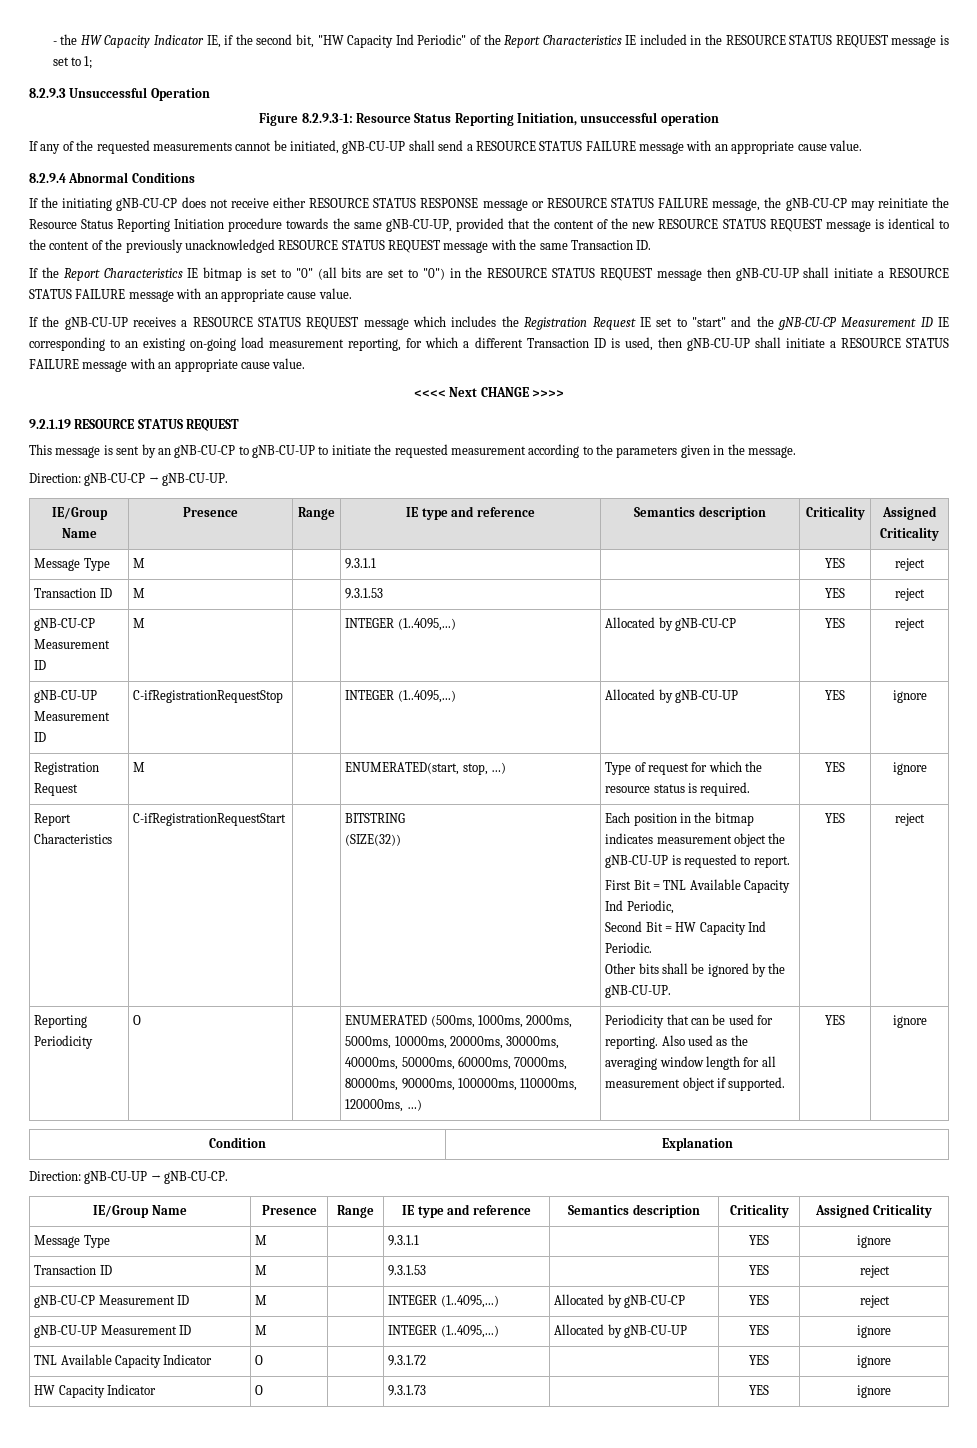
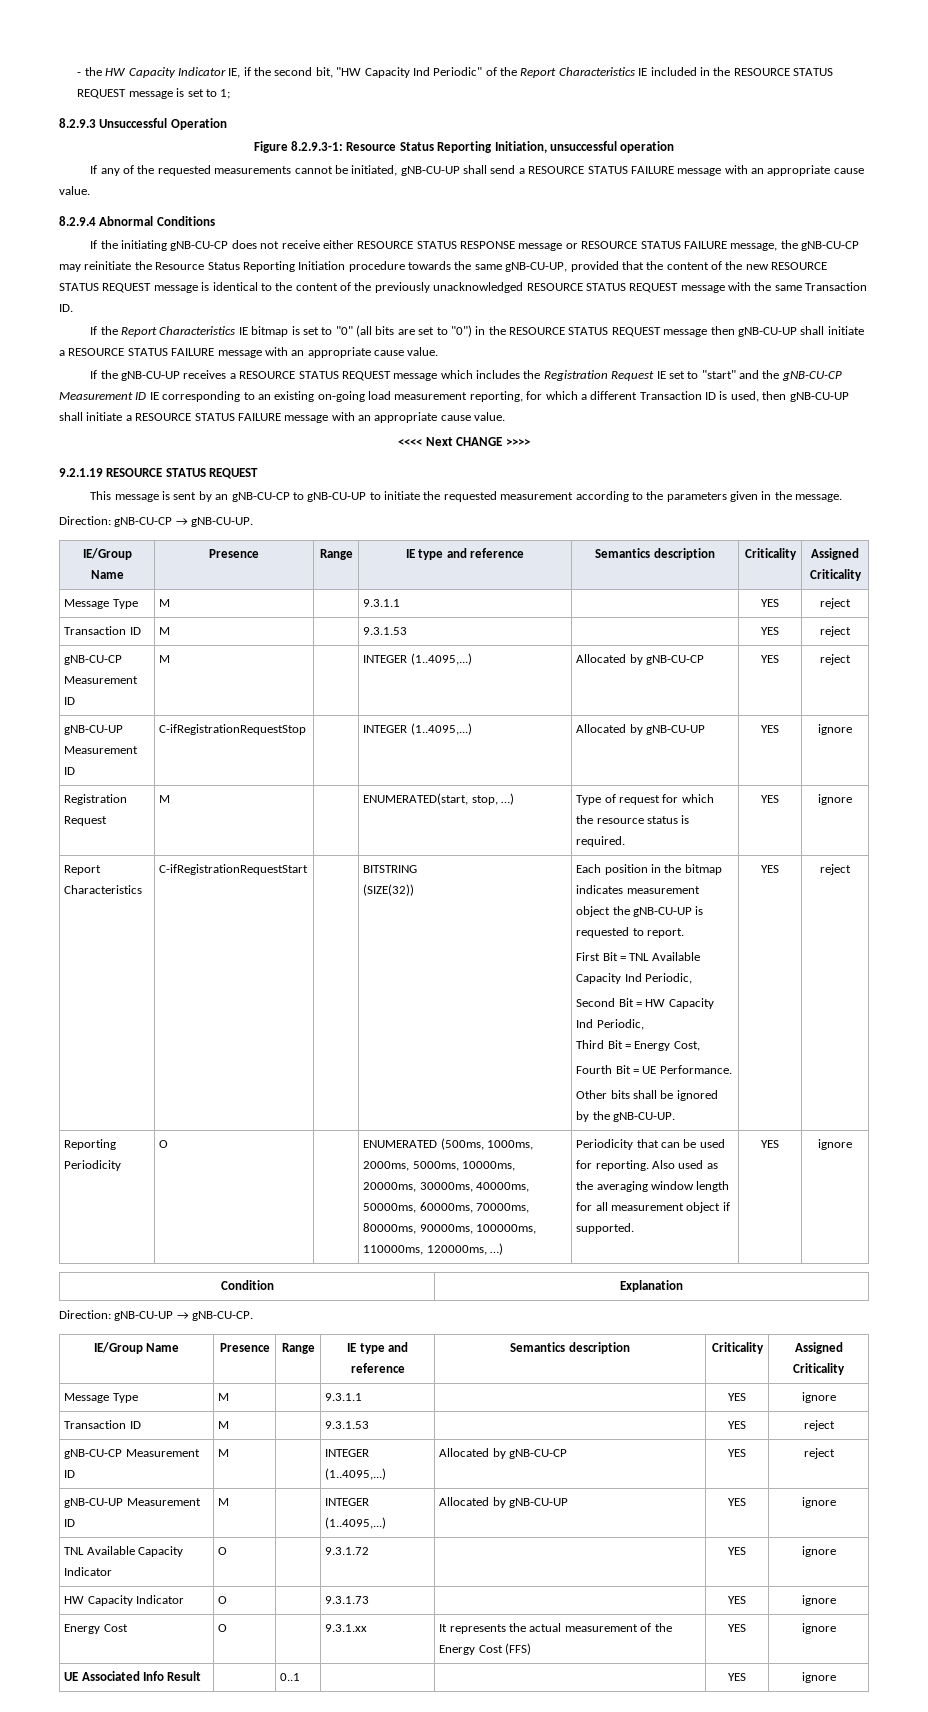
[605,942,653,953] Periodic. -> [596,1019,644,1030] [576,1040,700,1051] [576,1065,732,1074] Periodic, // Third Bit = Energy Cost, // Fourth Bit = UE Performance.
(891, 1391) none -> [64,1624,128,1634] [218,1624,228,1632] [325,1624,368,1632] [439,1623,672,1634] [439,1643,532,1655] [728,1624,746,1632] [801,1623,836,1634] [64,1671,202,1681] [280,1673,301,1681] [728,1673,746,1681] [801,1672,836,1683] // Energy Cost | O | | 9.3.1.xx | It represents the actual measurement of the Energy Cost (FFS) | YES | ignore // UE Associated Info Result | | 0..1 | | | YES | ignore

